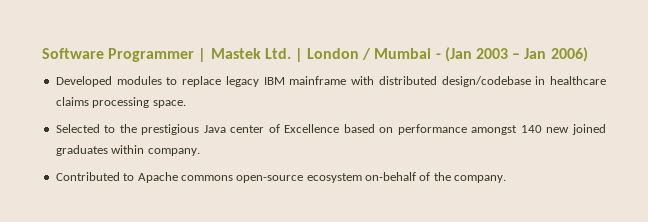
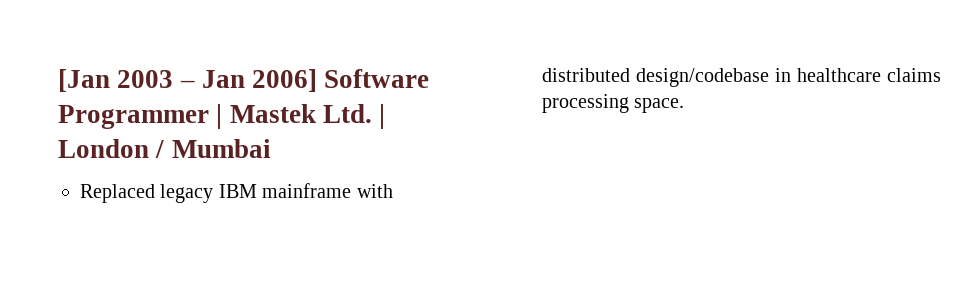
(42, 53) none -> [58,69,318,92] [Jan 2003 – Jan 2006]
[435,47,588,62] [55,76,221,87] - (Jan 2003 – Jan 2006) // Developed modules to replace -> [80,184,155,203] // Replaced
[55,124,607,135] [55,145,200,156] [55,172,507,183] // Selected to the prestigious Java center of Excellence based on performance amongst 140 new joined graduates within company. // Contributed to Apache commons open-source ecosystem on-behalf of the company. -> (685, 105) none

